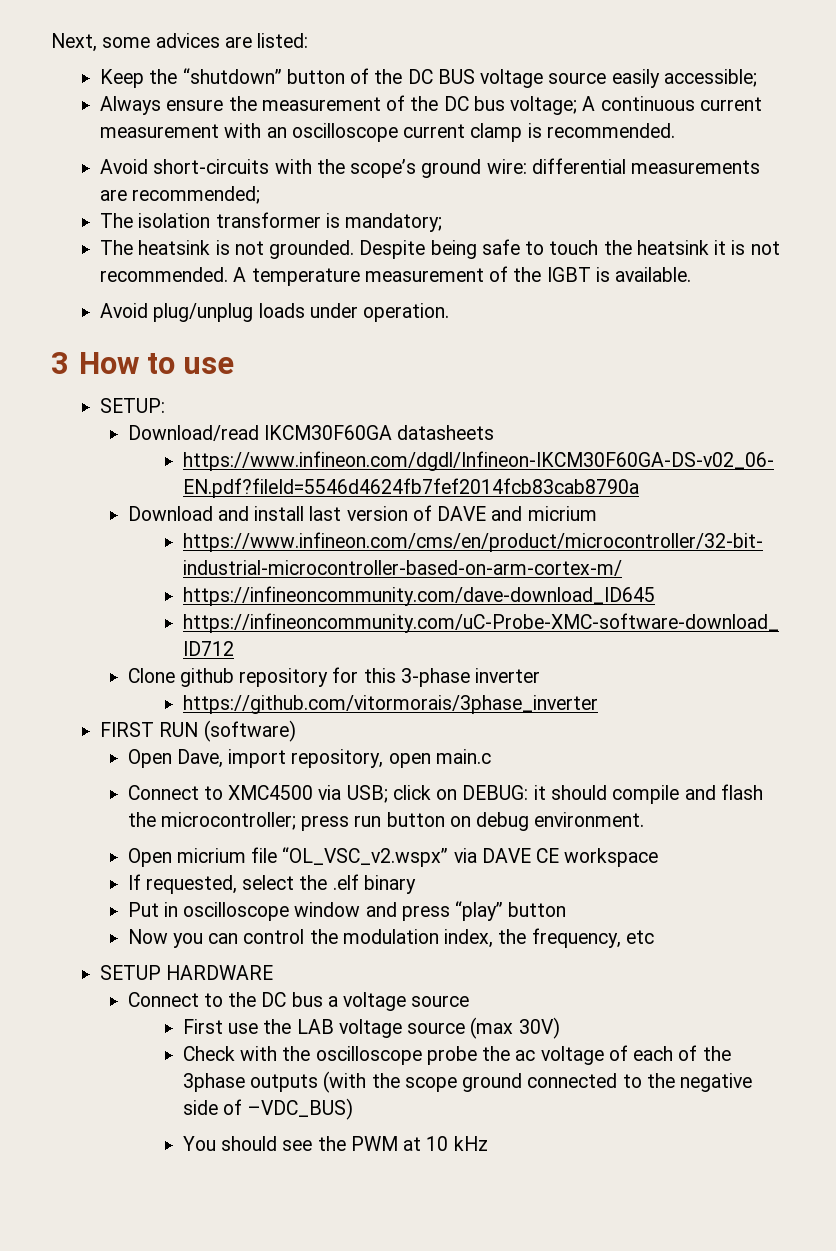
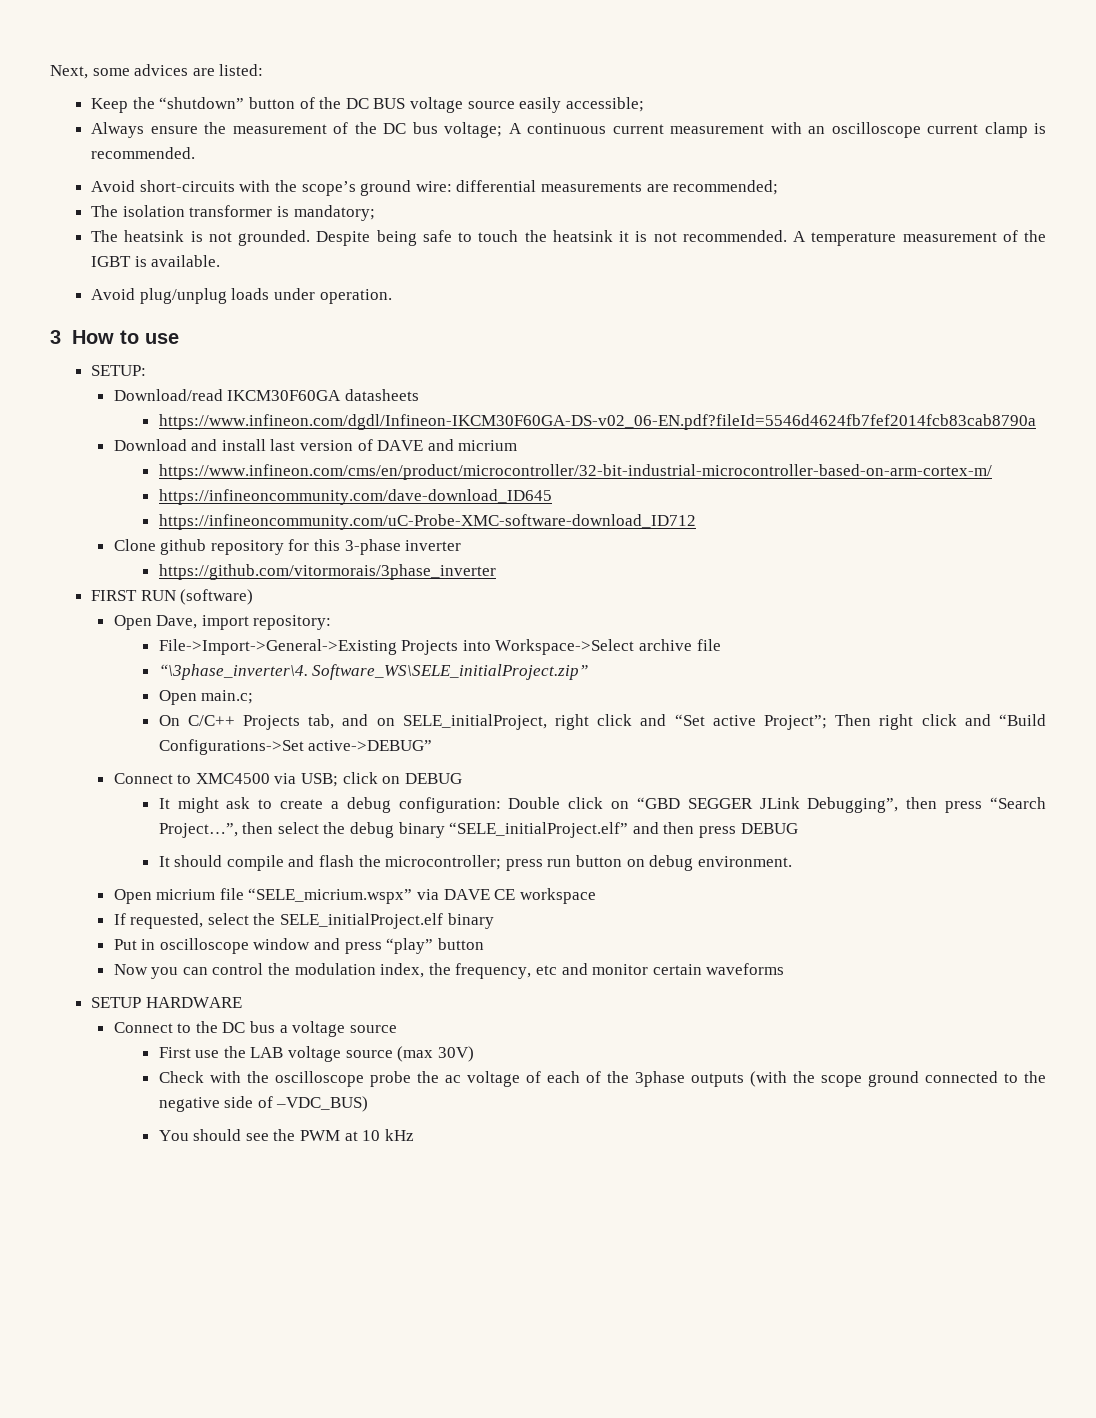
[291,749,491,768] repository, open main.c -> [253,615,332,630] [158,639,721,655] [158,664,589,680] [158,690,254,705] [158,714,1046,730] [158,739,433,755] repository: // File->Import->General->Existing Projects into Workspace->Select archive file // “\3phase_inverter\4. Software_WS\SELE_initialProject.zip” // Open main.c; // On C/C++ Projects tab, and on SELE_initialProject, right click and “Set active Project”; Then right click and “Build Configurations->Set active->DEBUG”
[462,785,546,800] DEBUG: it -> [404,773,462,784] [158,797,1046,813] [158,822,798,838] [158,856,170,867] DEBUG // It might ask to create a debug configuration: Double click on “GBD SEGGER JLink Debugging”, then press “Search Project…”, then select the debug binary “SELE_initialProject.elf” and then press DEBUG // It
[282,847,449,867] “OL_VSC_v2.wspx” -> [248,888,413,904] “SELE_micrium.wspx”
[332,874,359,890] .elf -> [280,913,444,929] SELE_initialProject.elf
(655, 937) none -> [561,963,785,975] and monitor certain waveforms

